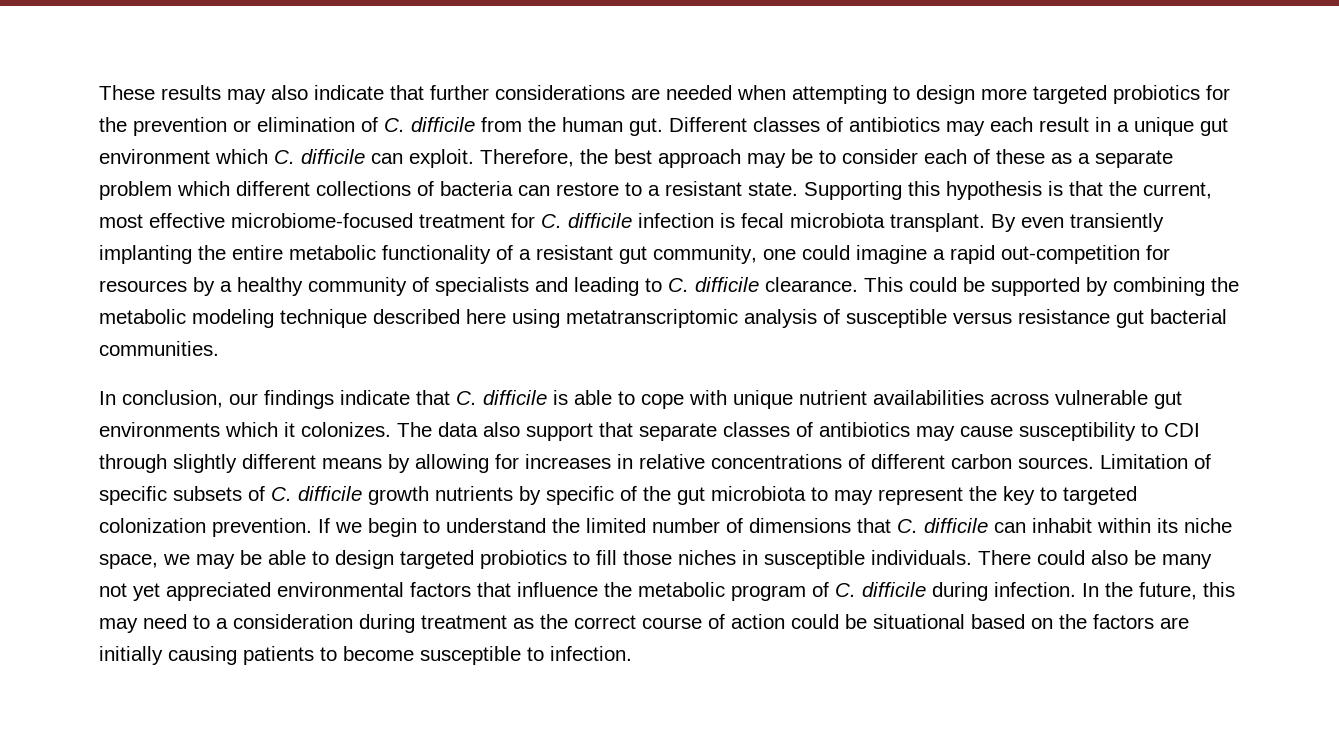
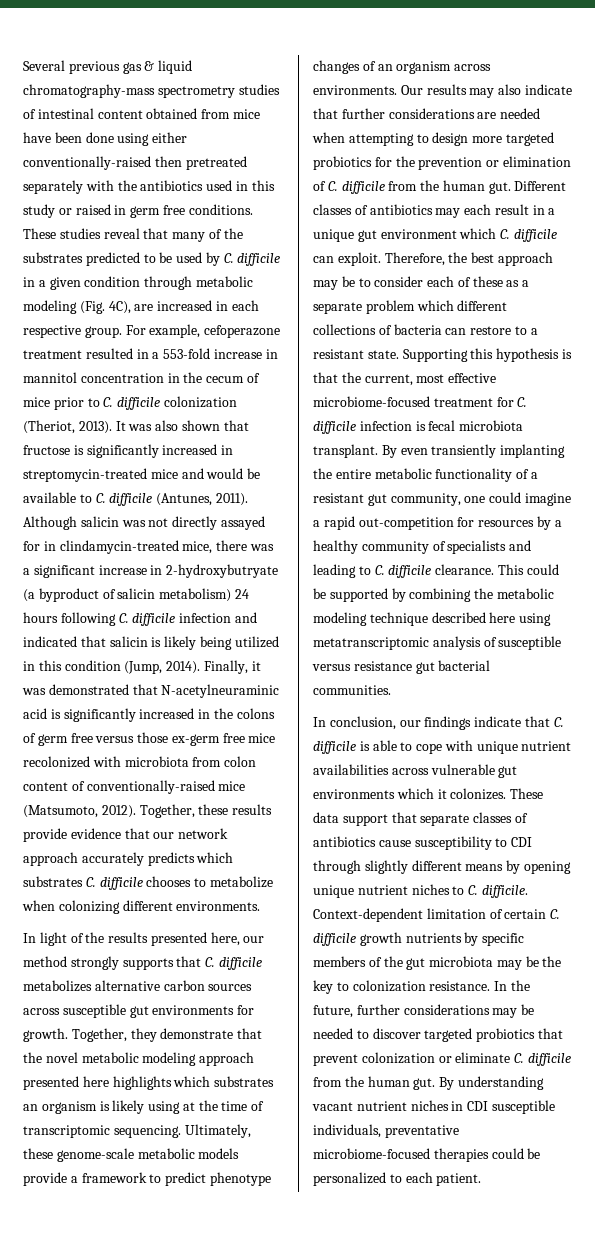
[99,85,155,100] These -> [23,60,193,74] [23,84,280,98] [23,108,260,119] [23,132,188,146] [23,156,247,170] [23,180,275,194] [23,204,253,218] [23,228,243,242] [23,252,281,266] [23,276,253,290] [23,300,259,314] [23,324,281,338] [23,348,278,359] [23,372,260,383] [23,396,237,410] [23,420,249,434] [23,444,234,458] [23,468,261,482] [23,492,248,506] [23,516,265,530] [23,540,274,554] [23,564,279,578] [23,588,249,602] [23,612,257,626] [23,636,279,650] [23,660,261,674] [22,684,280,698] [23,708,275,722] [23,732,276,746] [23,756,257,768] [23,780,246,794] [23,804,273,818] [23,828,229,842] [23,852,234,866] [23,876,273,890] [22,900,261,914] [23,932,265,946] [23,956,262,970] [23,980,253,992] [23,1004,255,1018] [23,1028,263,1042] [23,1052,255,1066] [23,1076,275,1090] [23,1100,265,1114] [23,1124,251,1138] [23,1148,240,1162] [23,1172,271,1186] [313,60,492,74] [313,85,423,95] Several previous gas & liquid chromatography-mass spectrometry studies of intestinal content obtained from mice have been done using either conventionally-raised then pretreated separately with the antibiotics used in this study or raised in germ free conditions. These studies reveal that many of the substrates predicted to be used by C. difficile in a given condition through metabolic modeling (Fig. 4C), are increased in each respective group. For example, cefoperazone treatment resulted in a 553-fold increase in mannitol concentration in the cecum of mice prior to C. difficile colonization (Theriot, 2013). It was also shown that fructose is significantly increased in streptomycin-treated mice and would be available to C. difficile (Antunes, 2011). Although salicin was not directly assayed for in clindamycin-treated mice, there was a significant increase in 2-hydroxybutryate (a byproduct of salicin metabolism) 24 hours following C. difficile infection and indicated that salicin is likely being utilized in this condition (Jump, 2014). Finally, it was demonstrated that N-acetylneuraminic acid is significantly increased in the colons of germ free versus those ex-germ free mice recolonized with microbiota from colon content of conventionally-raised mice (Matsumoto, 2012). Together, these results provide evidence that our network approach accurately predicts which substrates C. difficile chooses to metabolize when colonizing different environments. // In light of the results presented here, our method strongly supports that C. difficile metabolizes alternative carbon sources across susceptible gut environments for growth. Together, they demonstrate that the novel metabolic modeling approach presented here highlights which substrates an organism is likely using at the time of transcriptomic sequencing. Ultimately, these genome-scale metabolic models provide a framework to predict phenotype changes of an organism across environments. Our
[397,422,520,437] The data also -> [510,788,544,799] [313,812,339,823] These data
[916,426,955,441] may -> (376, 841) none
[415,454,1211,473] [99,486,265,505] allowing for increases in relative concentrations of different carbon sources. Limitation of specific subsets of -> [523,861,571,874] [313,884,528,898] [313,908,547,922] opening unique nutrient niches to C. difficile. Context-dependent limitation of certain
(614, 495) none -> [313,956,366,967] members
[811,486,1137,505] [99,518,1232,537] [99,550,1212,569] [99,582,1235,601] [99,614,1189,633] [99,646,632,665] to may represent the key to targeted colonization prevention. If we begin to understand the limited number of dimensions that C. difficile can inhabit within its niche space, we may be able to design targeted probiotics to fill those niches in susceptible individuals. There could also be many not yet appreciated environmental factors that influence the metabolic program of C. difficile during infection. In the future, this may need to a consideration during treatment as the correct course of action could be situational based on the factors are initially causing patients to become susceptible to infection. -> [496,956,562,970] [313,980,530,994] [313,1004,535,1018] [313,1028,563,1042] [313,1052,571,1066] [313,1076,544,1090] [312,1100,555,1114] [313,1124,459,1138] [313,1148,541,1162] [313,1172,482,1186] may be the key to colonization resistance. In the future, further considerations may be needed to discover targeted probiotics that prevent colonization or eliminate C. difficile from the human gut. By understanding vacant nutrient niches in CDI susceptible individuals, preventative microbiome-focused therapies could be personalized to each patient.

